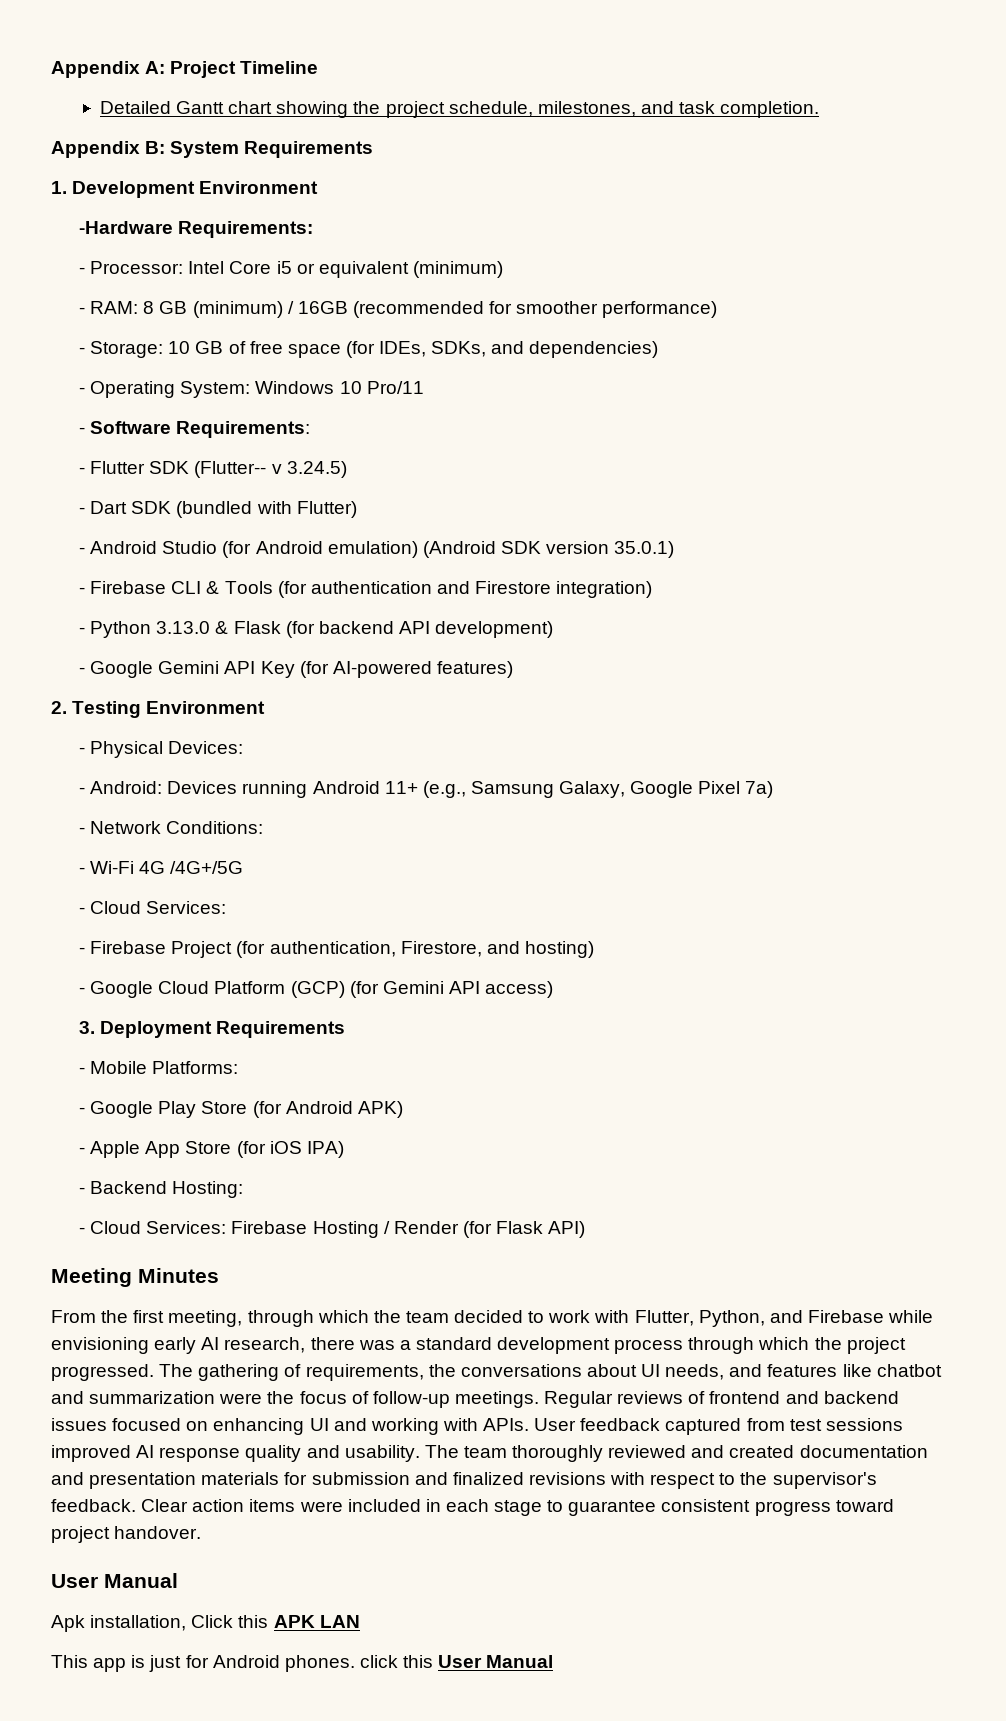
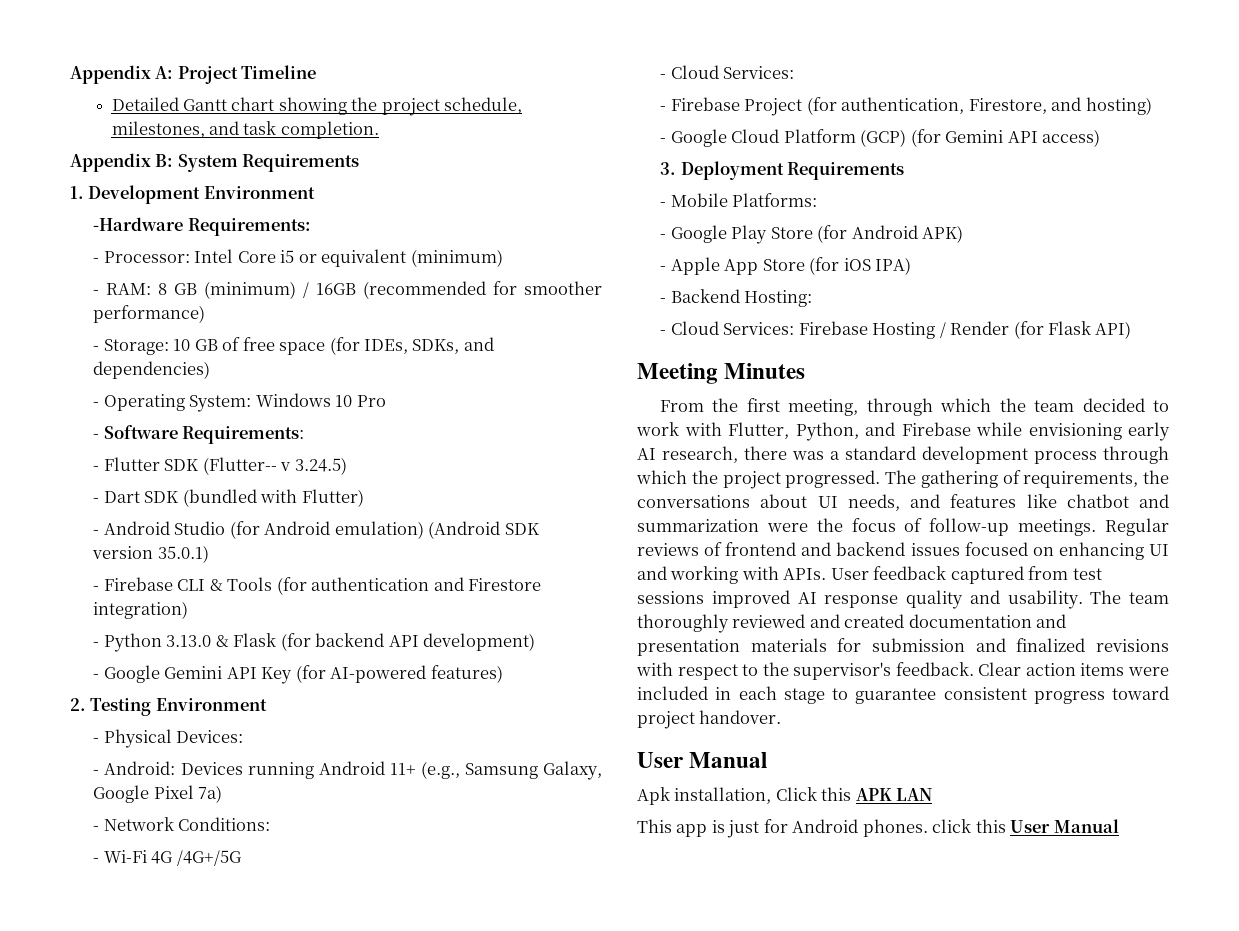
[366,381,424,394] Pro/11 -> [356,395,386,407] Pro

